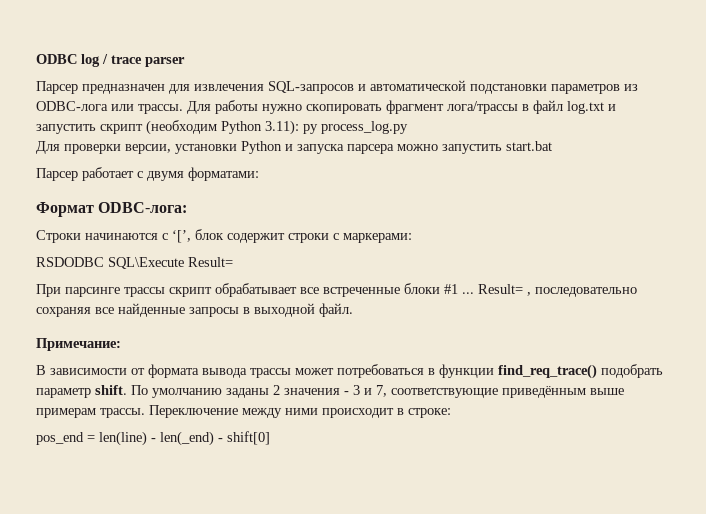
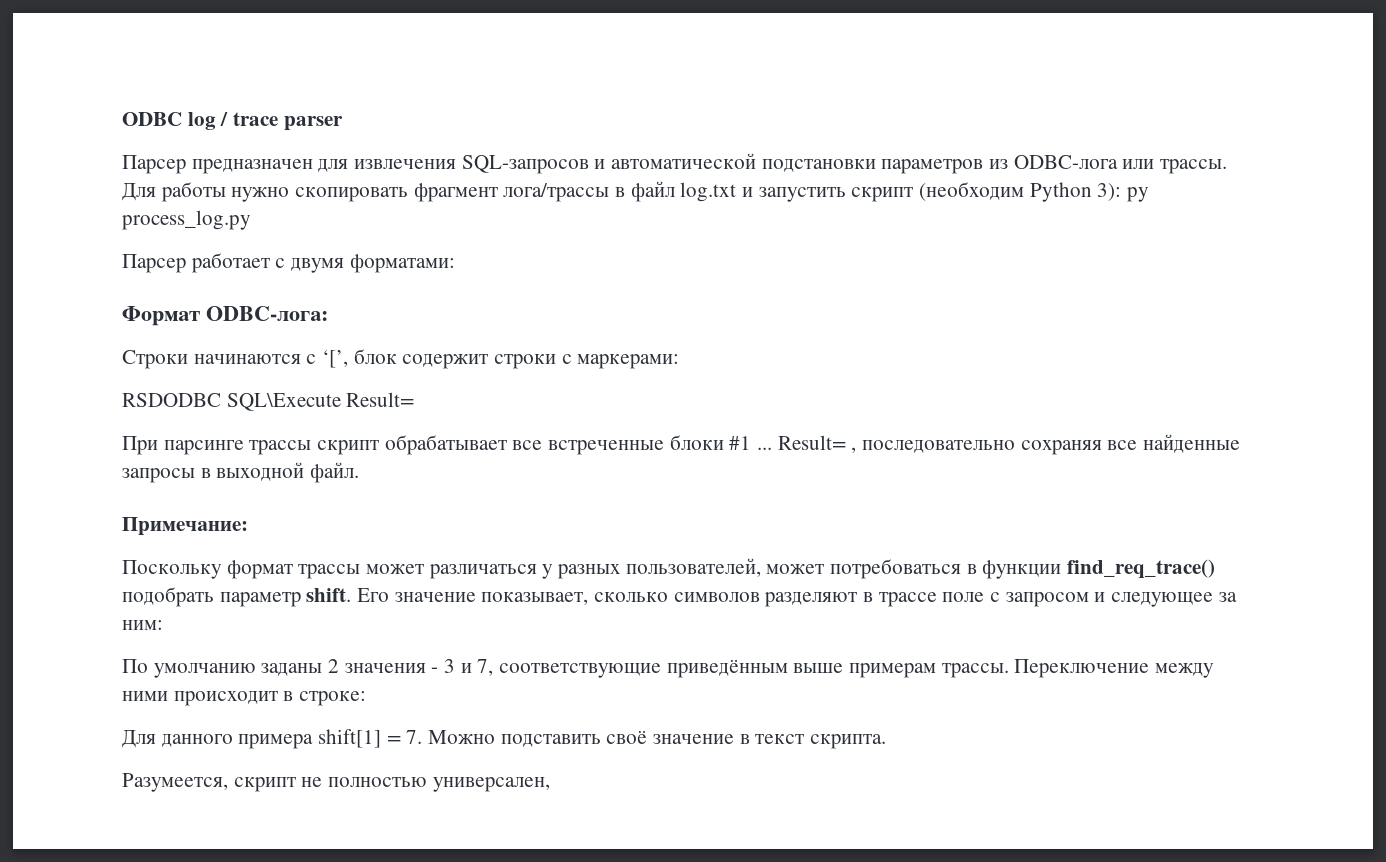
[265,120,299,135] 3.11): -> [1097,183,1122,201] 3):
[36,141,552,154] // Для проверки версии, установки Python и запуска парсера можно запустить start.bat -> (251, 220) none
[36,364,291,378] В зависимости от формата вывода трассы -> [122,558,761,579] Поскольку формат трассы может различаться у разных пользователей,
(127, 390) none -> [357,588,1237,607] [122,620,163,630] Его значение показывает, сколько символов разделяют в трассе поле с запросом и следующее за ним: //
[36,431,270,446] pos_end = len(line) - len(_end) - shift[0] -> [122,729,887,749] [122,773,550,792] Для данного примера shift[1] = 7. Можно подставить своё значение в текст скрипта. // Разумеется, скрипт не полностью универсален,

